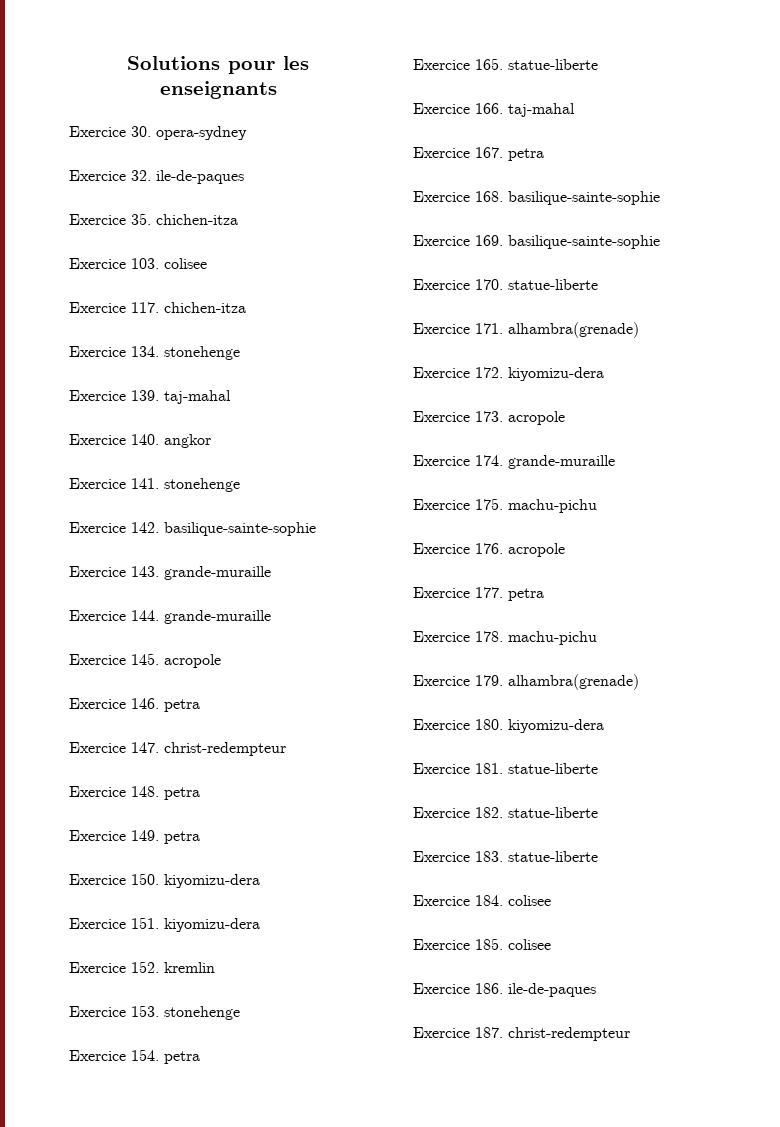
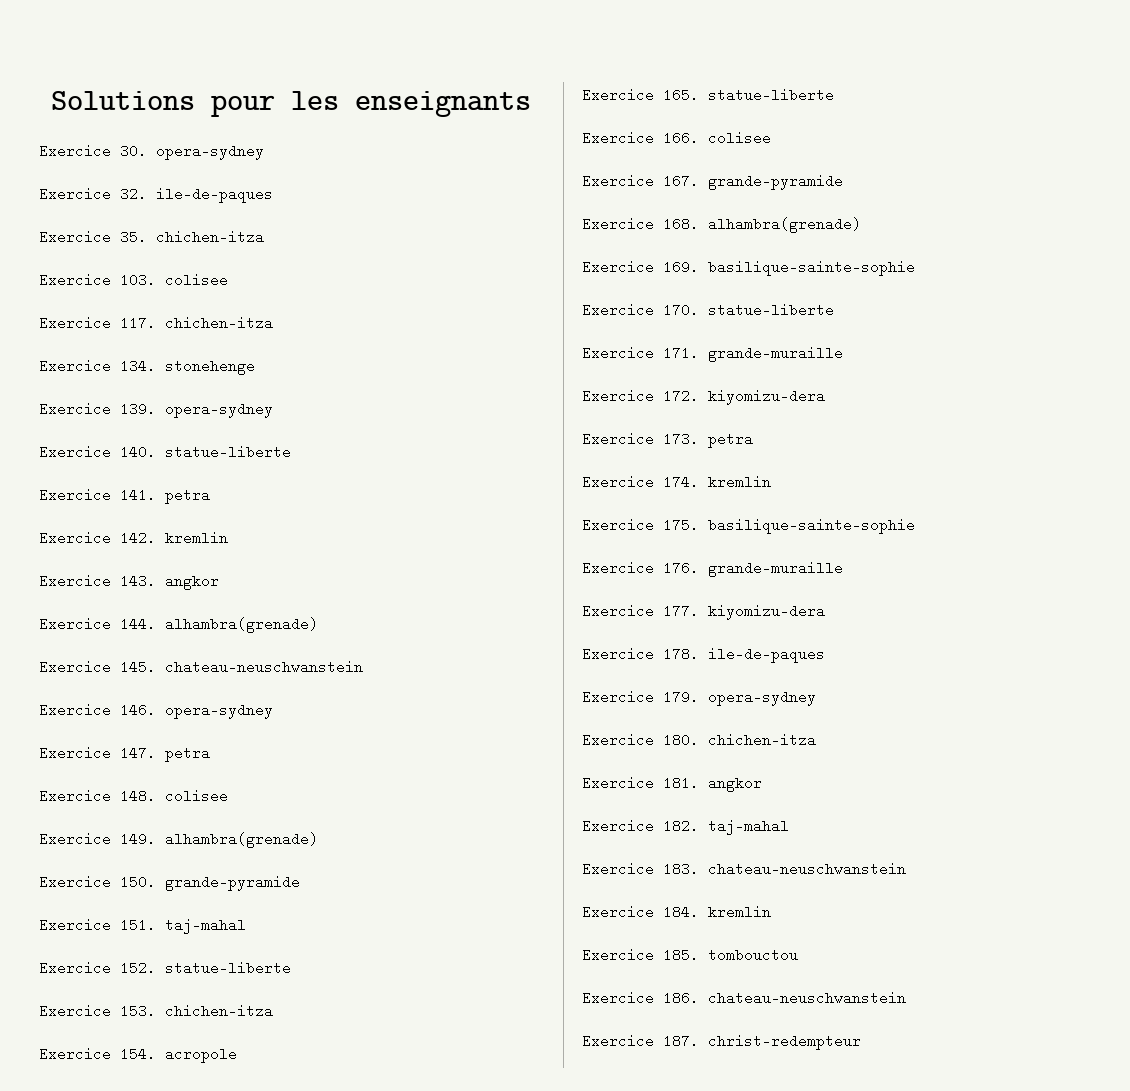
[164,390,231,404] [69,434,211,448] [69,478,240,492] [69,522,316,536] [69,566,271,580] [69,610,271,624] [69,653,221,668] [69,698,200,712] [69,742,286,756] [69,786,200,800] [69,830,200,844] [69,873,260,888] [69,917,260,932] taj-mahal // Exercice 140. angkor // Exercice 141. stonehenge // Exercice 142. basilique-sainte-sophie // Exercice 143. grande-muraille // Exercice 144. grande-muraille // Exercice 145. acropole // Exercice 146. petra // Exercice 147. christ-redempteur // Exercice 148. petra // Exercice 149. petra // Exercice 150. kiyomizu-dera // Exercice 151. kiyomizu-dera -> [165,402,273,418] [39,445,291,459] [39,488,210,504] [39,531,228,545] [39,574,219,590] [39,617,318,633] [39,660,363,674] [39,703,273,719] [39,746,210,762] [39,789,228,803] [39,832,318,848] [39,875,300,891] [39,918,246,934] opera-sydney // Exercice 140. statue-liberte // Exercice 141. petra // Exercice 142. kremlin // Exercice 143. angkor // Exercice 144. alhambra(grenade) // Exercice 145. chateau-neuschwanstein // Exercice 146. opera-sydney // Exercice 147. petra // Exercice 148. colisee // Exercice 149. alhambra(grenade) // Exercice 150. grande-pyramide // Exercice 151. taj-mahal
[164,962,215,973] kremlin -> [165,961,291,975] statue-liberte
[164,1006,240,1020] stonehenge -> [165,1004,273,1018] chichen-itza
[164,1051,200,1064] petra -> [165,1047,237,1063] acropole
[508,103,575,117] taj-mahal -> [708,131,771,145] colisee
[508,148,544,161] petra -> [708,174,843,190] grande-pyramide
[508,191,660,205] basilique-sainte-sophie -> [708,217,861,233] alhambra(grenade)
[508,322,639,338] alhambra(grenade) -> [708,346,843,362] grande-muraille
[508,411,565,425] acropole -> [708,432,753,448] petra
[508,455,615,469] [413,498,597,513] [413,543,565,557] grande-muraille // Exercice 175. machu-pichu // Exercice 176. acropole -> [708,475,771,489] [582,518,915,534] [582,561,843,577] kremlin // Exercice 175. basilique-sainte-sophie // Exercice 176. grande-muraille
[508,588,544,601] petra -> [708,604,825,620] kiyomizu-dera
[508,631,597,645] machu-pichu -> [708,647,825,663] ile-de-paques
[508,674,639,690] alhambra(grenade) -> [708,690,816,706] opera-sydney
[508,719,604,733] kiyomizu-dera -> [708,733,816,747] chichen-itza
[508,763,598,774] statue-liberte -> [708,776,762,792] angkor
[508,807,598,818] statue-liberte -> [708,819,789,835] taj-mahal
[508,851,598,862] statue-liberte -> [708,862,906,876] chateau-neuschwanstein
[508,895,551,906] colisee -> [708,905,771,919] kremlin
[508,939,551,950] colisee -> [708,948,798,962] tombouctou
[508,983,596,997] ile-de-paques -> [708,991,906,1005] chateau-neuschwanstein

